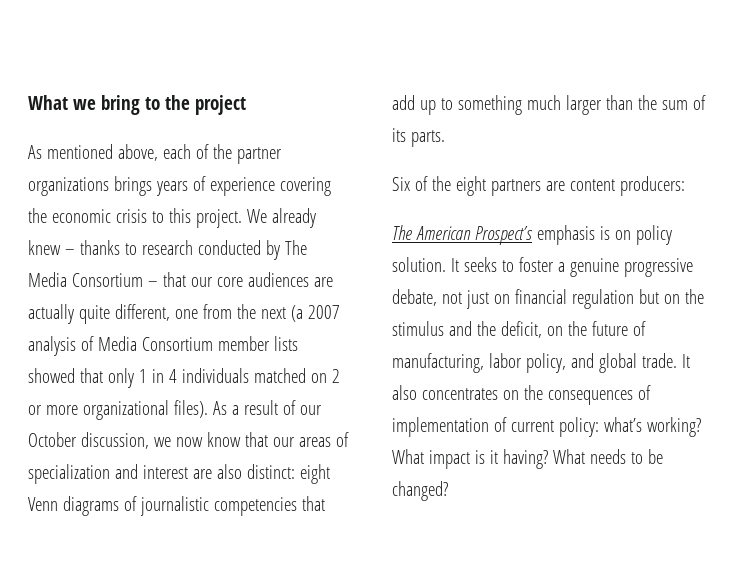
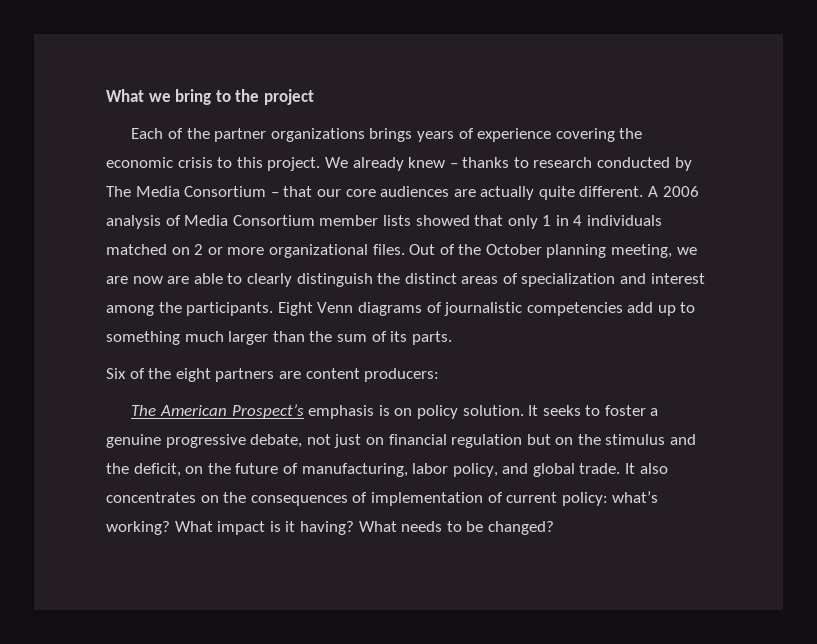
[28,144,191,161] As mentioned above, each -> [131,128,164,139] Each
[114,304,340,322] different, one from the next (a 2007 -> [579,186,699,197] different. A 2006
[173,400,322,418] [28,432,295,449] files). As a result of our October discussion, we now know that our -> [372,244,697,258] [106,273,457,287] files. Out of the October planning meeting, we are now are able to clearly distinguish the distinct
[192,464,330,484] are also distinct: eight -> [106,302,313,316] among the participants. Eight
[301,496,325,511] that -> (623, 309) none

